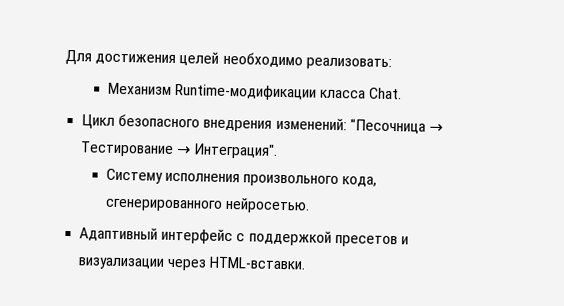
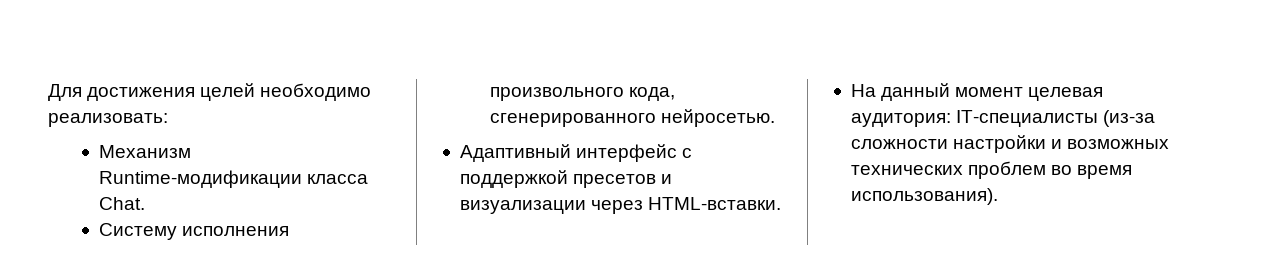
[81,113,443,134] [80,141,279,159] // Цикл безопасного внедрения изменений: "Песочница → Тестирование → Интеграция". -> (146, 203) none
(307, 263) none -> [850,83,1104,101] [850,110,1156,127] [850,135,1170,153] [850,161,1133,179] [850,188,998,205] // На данный момент целевая аудитория: IT-специалисты (из-за сложности настройки и возможных технических проблем во время использования).

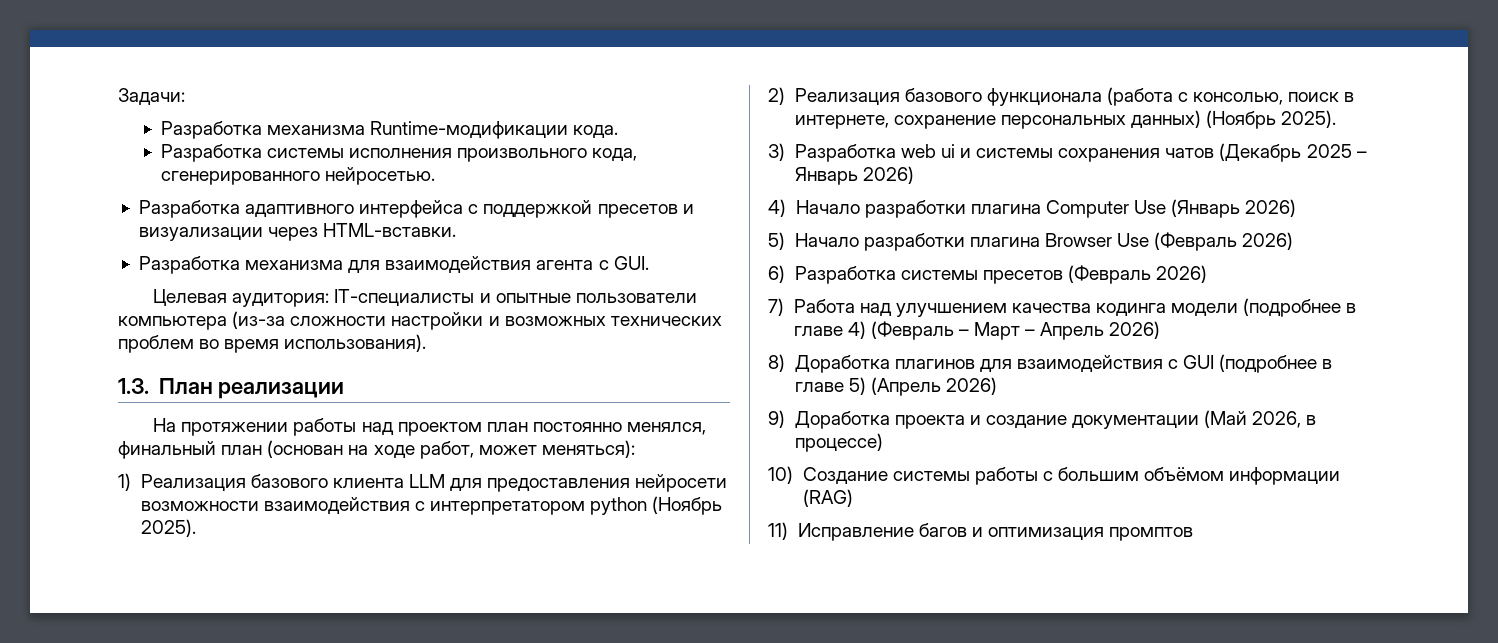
[48,83,372,101] [48,113,168,127] [99,145,192,158] [99,170,369,188] [99,197,146,210] [99,223,178,240] Для достижения целей необходимо реализовать: // Механизм Runtime-модификации класса Chat. // Систему -> [118,88,185,105] [160,121,619,139] [160,144,345,162] Задачи: // Разработка механизма Runtime-модификации кода. // Разработка системы
[459,144,678,162] Адаптивный интерфейс -> [138,200,464,218] Разработка адаптивного интерфейса
[850,83,1104,101] [850,110,1099,127] На данный момент целевая аудитория: IT-специалисты -> [138,256,649,274] [153,289,697,307] [118,316,227,330] Разработка механизма для взаимодействия агента с GUI. // Целевая аудитория: IT-специалисты и опытные пользователи компьютера
(998, 196) none -> [118,378,345,399] [153,418,707,436] [118,440,635,459] [118,473,728,492] [140,496,723,515] [140,519,196,537] [768,87,1355,106] [794,110,1337,129] [768,143,1367,162] [794,166,914,185] [768,199,1297,218] [768,232,1294,251] [768,265,1208,284] [768,298,1357,317] [793,321,1161,340] [768,354,1333,373] [794,377,997,396] [768,410,1317,429] [794,433,883,452] [768,466,1341,485] [802,489,853,507] [768,522,1194,541] // 1.3. План реализации // На протяжении работы над проектом план постоянно менялся, финальный план (основан на ходе работ, может меняться): // 1) Реализация базового клиента LLM для предоставления нейросети возможности взаимодействия с интерпретатором python (Ноябрь 2025). // 2) Реализация базового функционала (работа с консолью, поиск в интернете, сохранение персональных данных) (Ноябрь 2025). // 3) Разработка web ui и системы сохранения чатов (Декабрь 2025 – Январь 2026) // 4) Начало разработки плагина Computer Use (Январь 2026) // 5) Начало разработки плагина Browser Use (Февраль 2026) // 6) Разработка системы пресетов (Февраль 2026) // 7) Работа над улучшением качества кодинга модели (подробнее в главе 4) (Февраль – Март – Апрель 2026) // 8) Доработка плагинов для взаимодействия с GUI (подробнее в главе 5) (Апрель 2026) // 9) Доработка проекта и создание документации (Май 2026, в процессе) // 10) Создание системы работы с большим объёмом информации (RAG) // 11) Исправление багов и оптимизация промптов

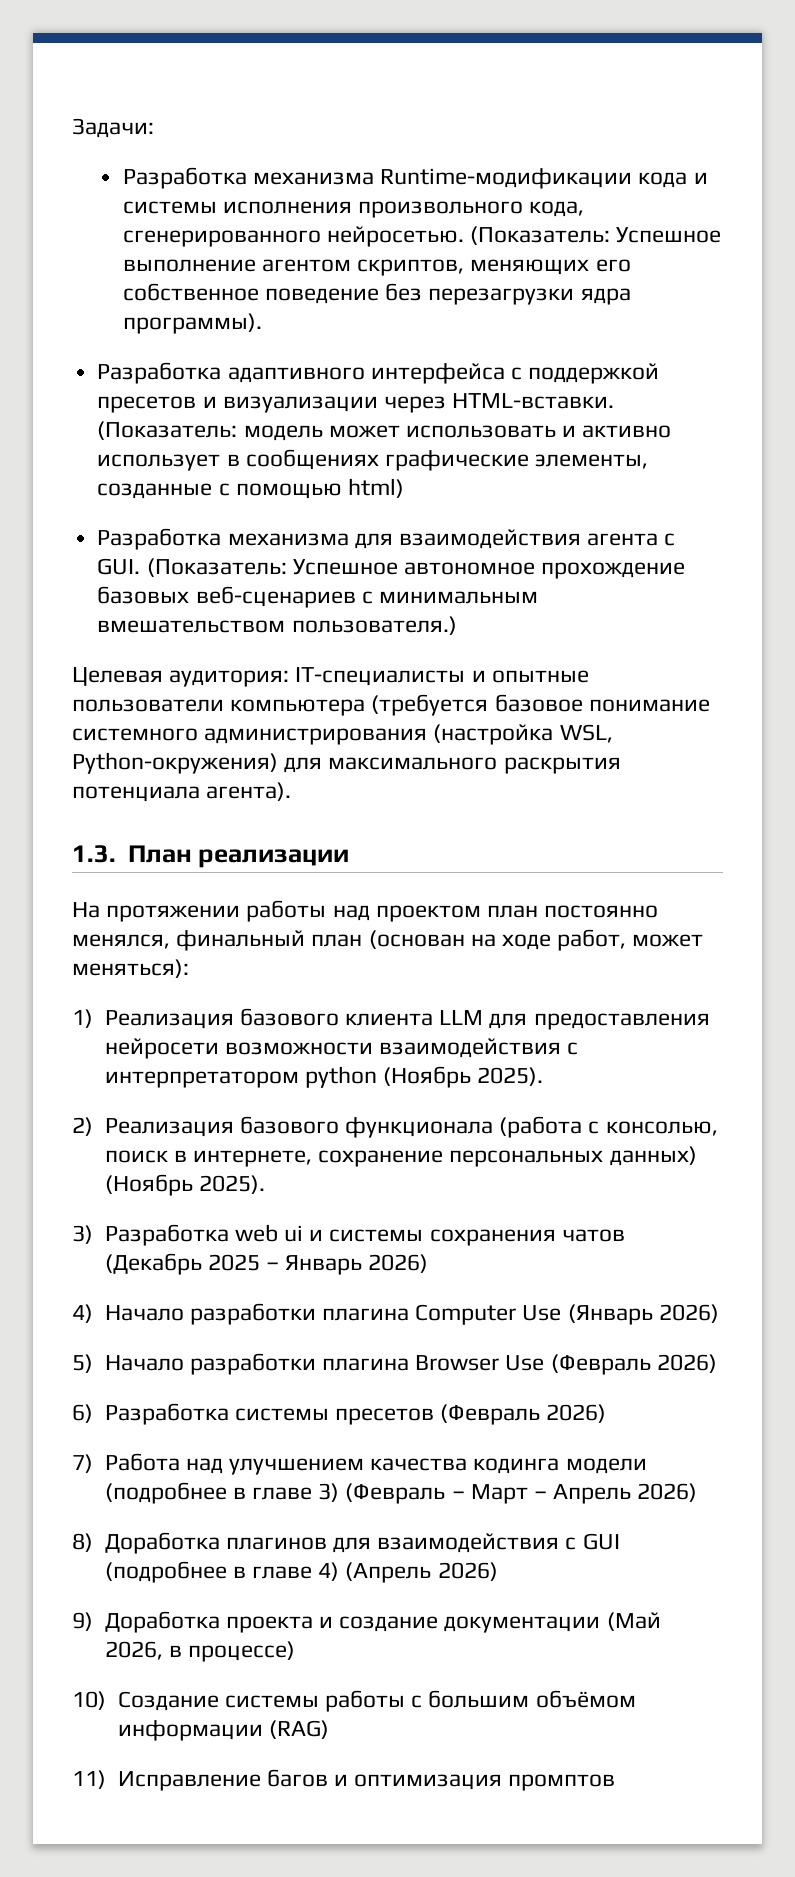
[573,125,619,138] [160,144,262,162] кода. // Разработка -> [638,172,708,188] кода и
(436, 176) none -> [470,226,722,245] [122,259,631,276] [122,283,631,305] [122,313,262,334] (Показатель: Успешное выполнение агентом скриптов, меняющих его собственное поведение без перезагрузки ядра программы).
(457, 230) none -> [97,421,672,441] [97,449,649,471] [97,478,404,499] (Показатель: модель может использовать и активно использует в сообщениях графические элементы, созданные с помощью html)
(649, 263) none -> [146,558,686,579] [97,586,538,608] [97,616,457,635] (Показатель: Успешное автономное прохождение базовых веб-сценариев с минимальным вмешательством пользователя.)
[232,311,722,330] [118,334,427,353] (из-за сложности настройки и возможных технических проблем во время использования). -> [371,694,710,716] [72,724,613,745] [72,752,621,774] [72,782,292,802] (требуется базовое понимание системного администрирования (настройка WSL, Python-окружения) для максимального раскрытия потенциала агента).
[847,321,866,339] 4) -> [318,1483,340,1502] 3)
[848,377,866,395] 5) -> [318,1562,340,1581] 4)

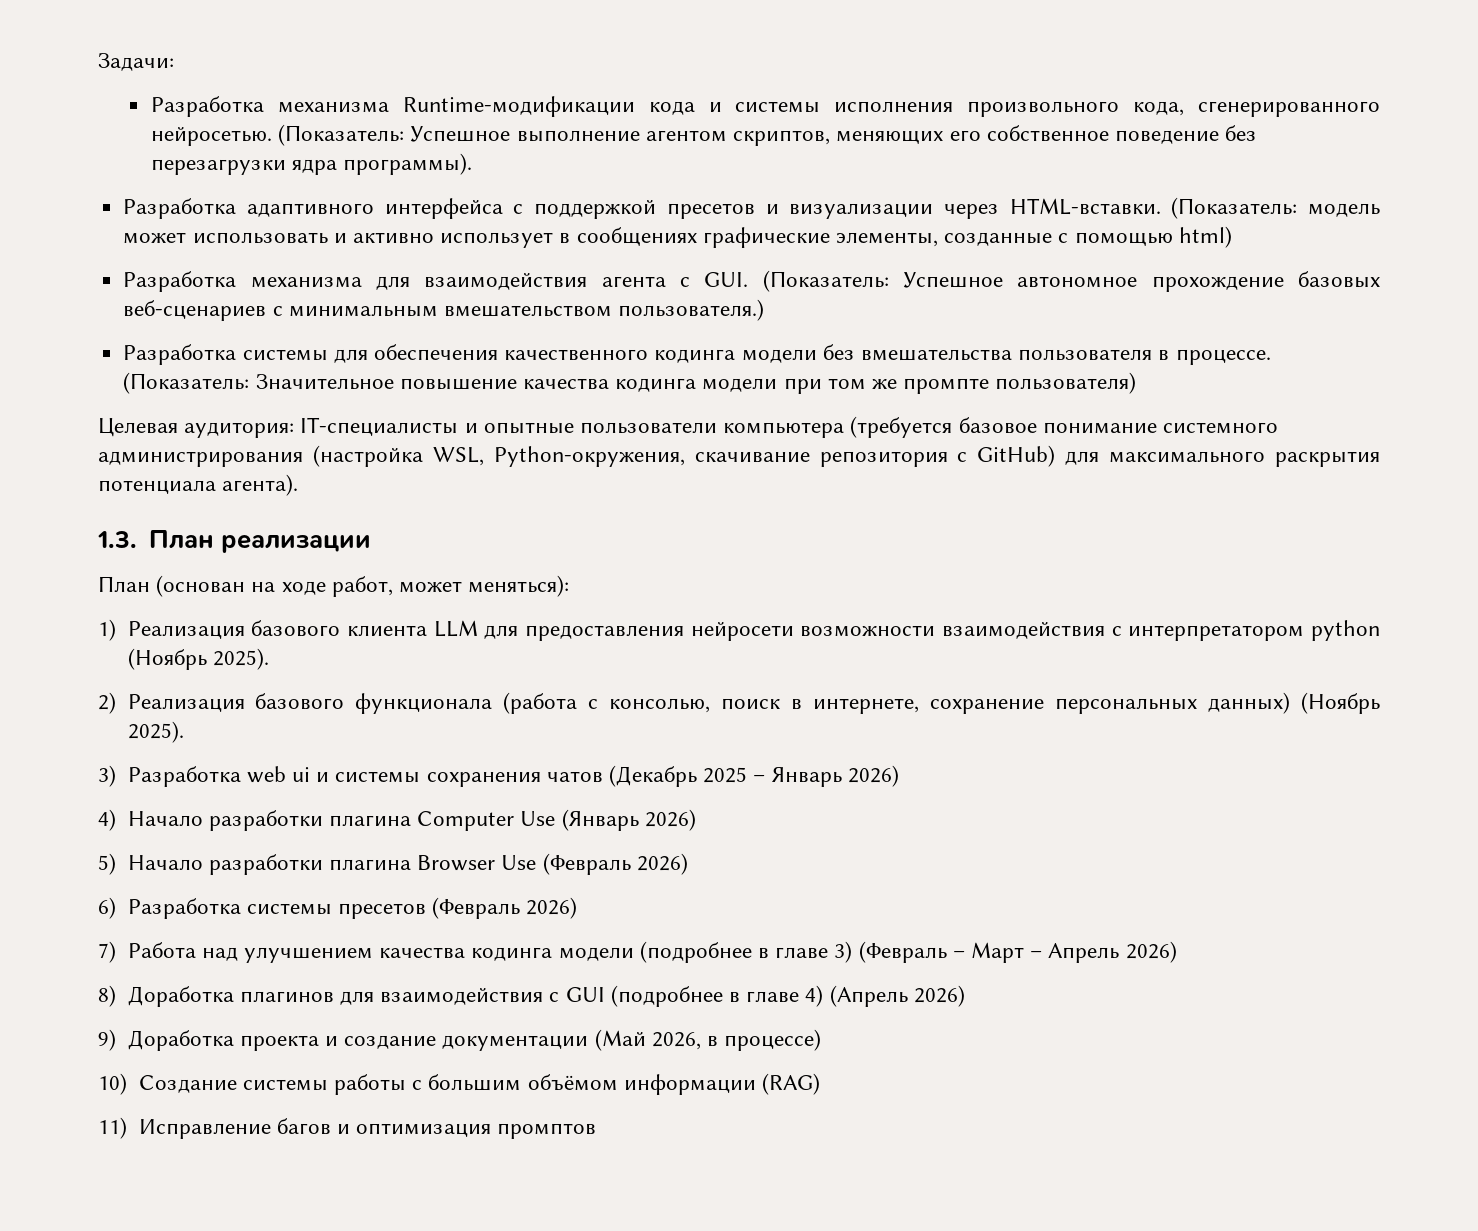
(457, 625) none -> [123,344,1271,365] [123,372,1137,394] // Разработка системы для обеспечения качественного кодинга модели без вмешательства пользователя в процессе. (Показатель: Значительное повышение качества кодинга модели при том же промпте пользователя)
[72,752,278,774] Python-окружения) -> [493,445,1056,467] Python-окружения, скачивание репозитория с GitHub)
[72,900,659,922] [72,930,363,951] На протяжении работы над проектом план постоянно менялся, финальный план -> [98,576,150,592] План

